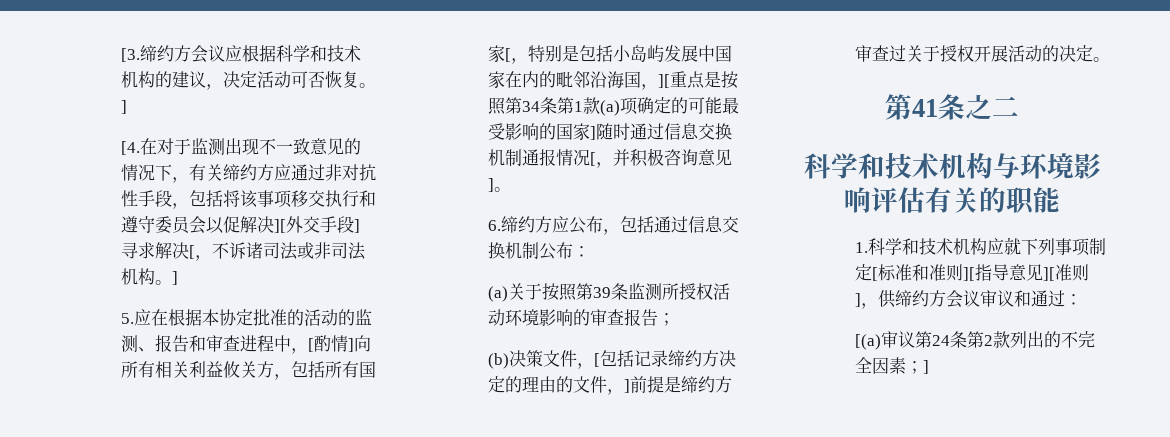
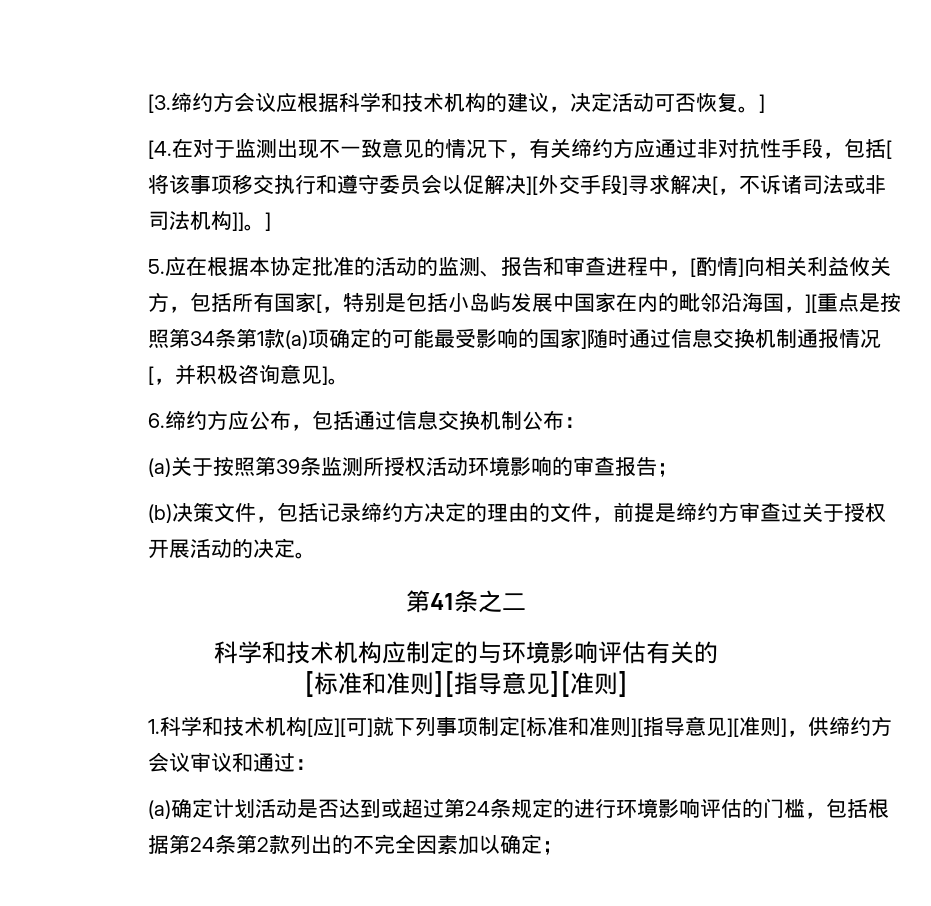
(223, 198) none -> [885,140,892,159] [
(155, 276) none -> [231,212,244,231] ]]
[120,361,155,378] 所有 -> (765, 266) none
[593,353,600,367] [ -> (277, 519) none
[623,379,630,393] ] -> (613, 519) none
(993, 165) none -> [381,641,478,664] 应制定的
[1006,187,1060,215] 职能 -> [303,671,628,697] // [标准和准则][指导意见][准则]
[986,238,1004,255] 应 -> [306,716,373,737] [应][可]
[854,331,915,350] [(a)审议 -> [147,798,889,819] [147,835,169,854] (a)确定计划活动是否达到或超过第24条规定的进行环境影响评估的门槛，包括根据
[905,360,929,374] ；] -> [457,834,563,855] 加以确定；

